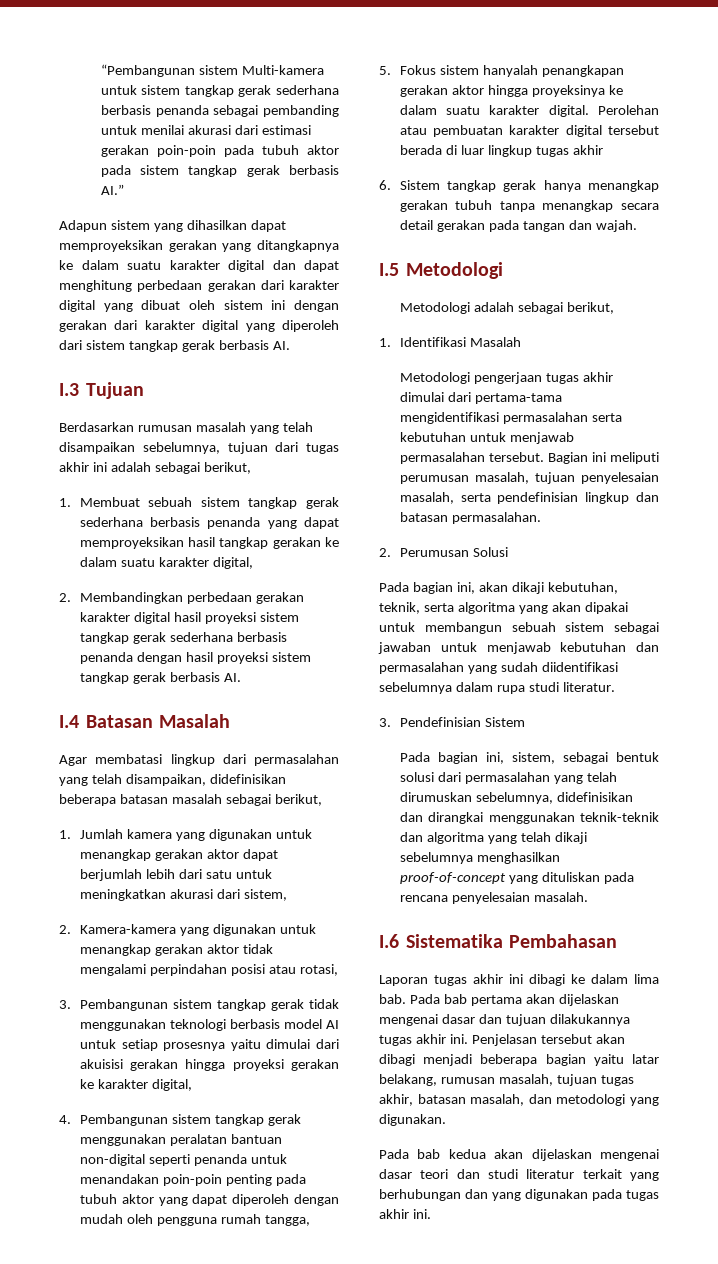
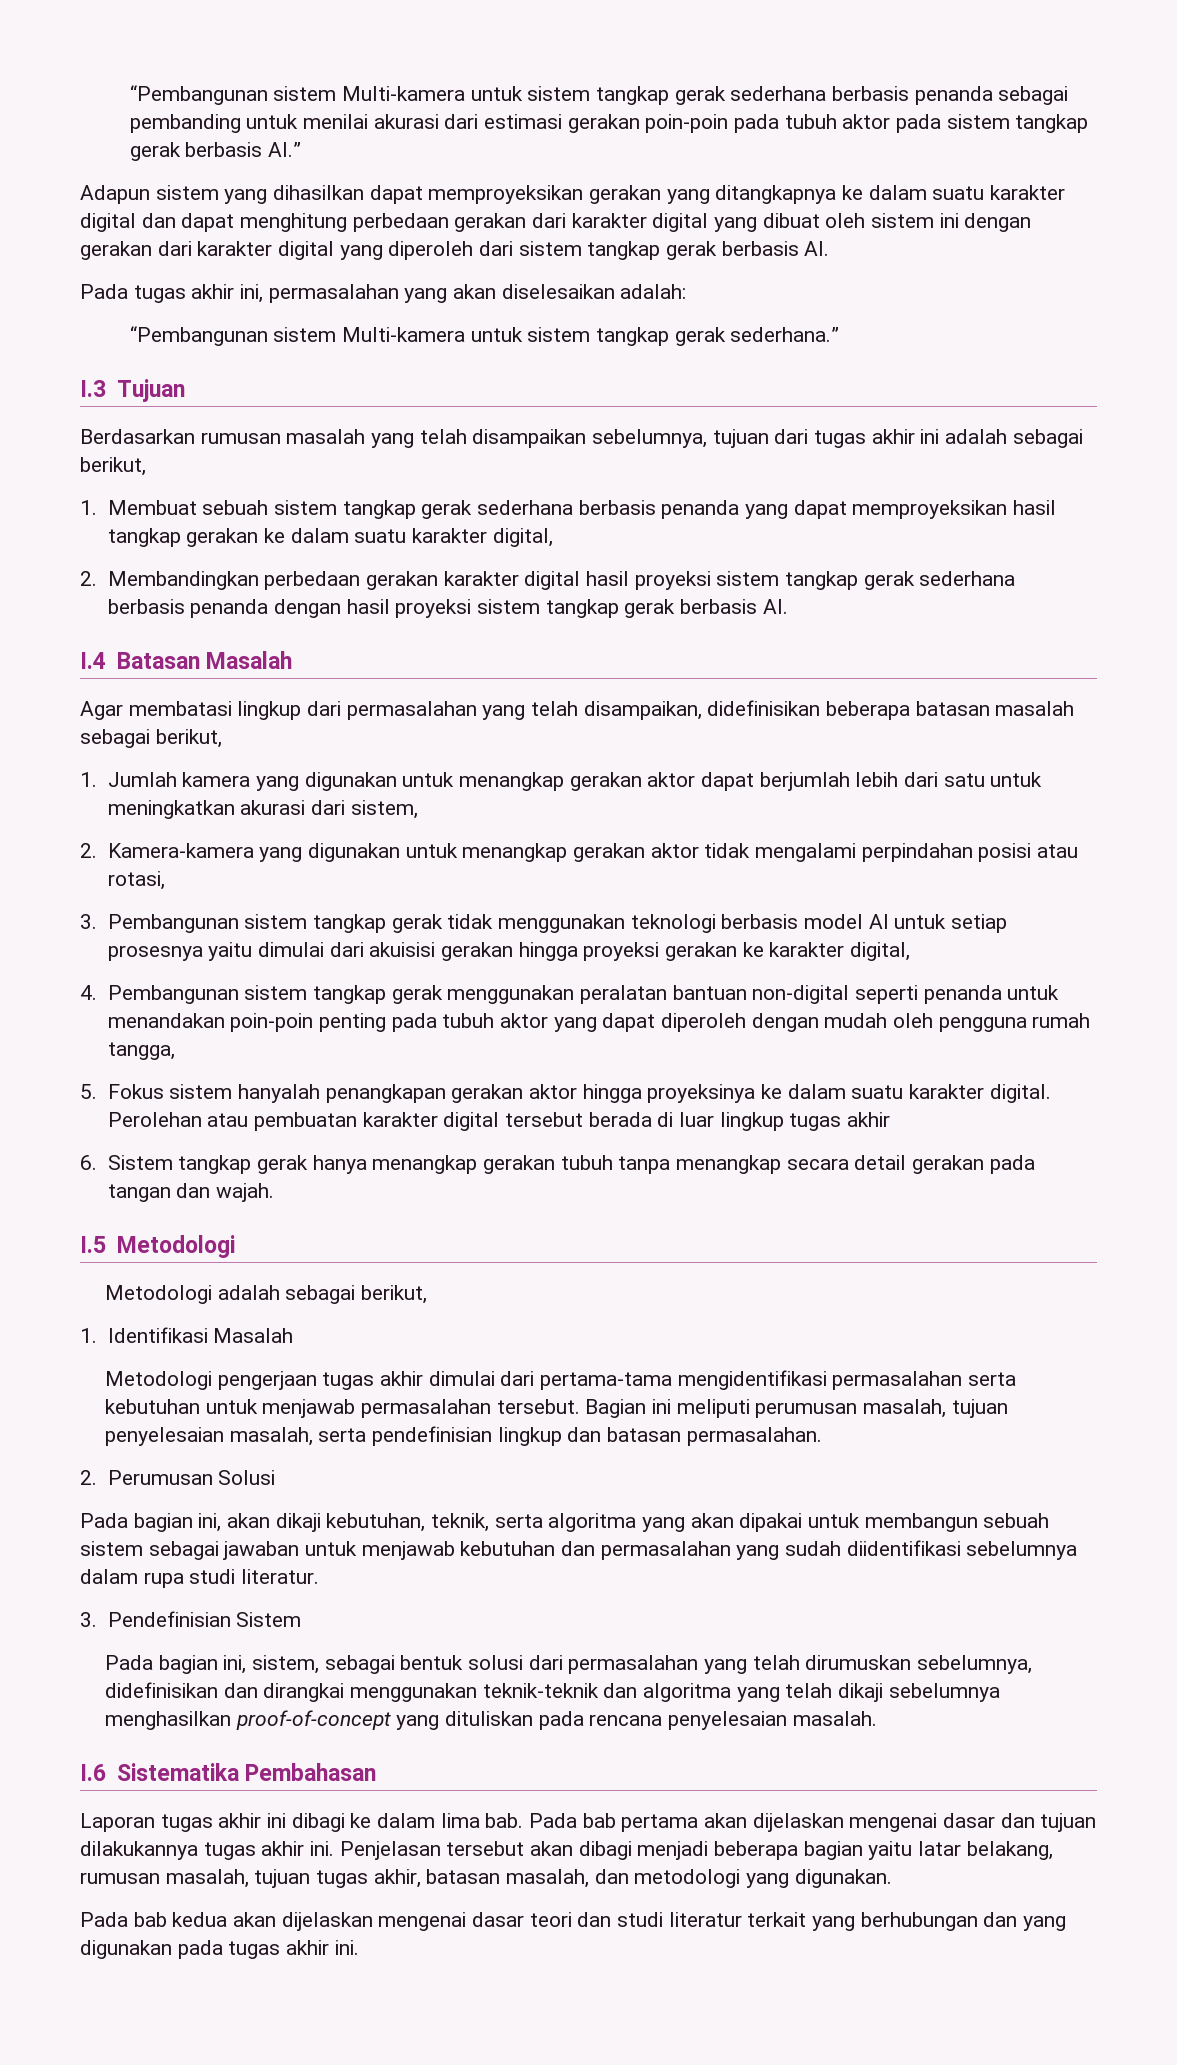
(290, 345) none -> [80,284,687,303] [129,326,840,346] // Pada tugas akhir ini, permasalahan yang akan diselesaikan adalah: // “Pembangunan sistem Multi-kamera untuk sistem tangkap gerak sederhana.”

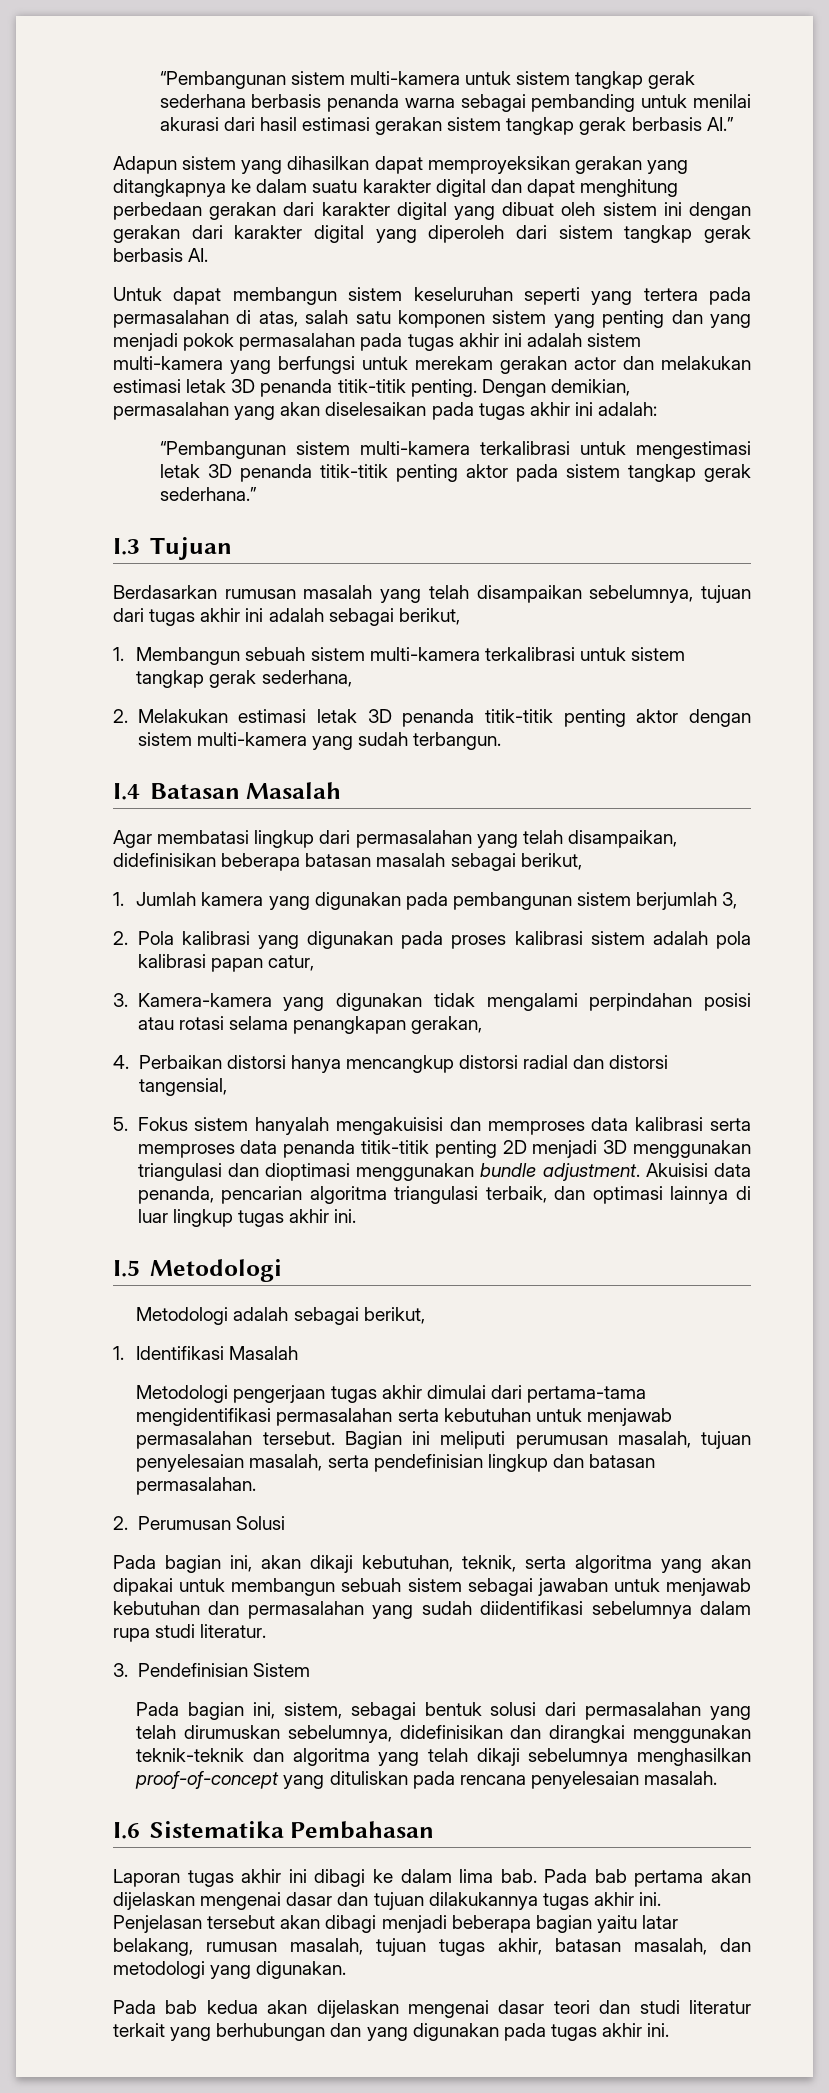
[129,85,466,105] “Pembangunan sistem Multi-kamera -> [159,71,460,89] “Pembangunan sistem multi-kamera
(993, 95) none -> [404,98,455,108] warna
(479, 121) none -> [259,117,297,131] hasil
[645,114,942,133] poin-poin pada tubuh aktor pada -> (443, 126) none
[80,284,687,303] [129,326,523,346] Pada tugas akhir ini, permasalahan yang akan diselesaikan adalah: // “Pembangunan sistem Multi-kamera untuk -> [113,287,751,305] [113,310,751,328] [113,333,642,351] [113,356,751,374] [113,379,630,397] [113,402,658,420] [159,441,752,459] [159,464,558,482] Untuk dapat membangun sistem keseluruhan seperti yang tertera pada permasalahan di atas, salah satu komponen sistem yang penting dan yang menjadi pokok permasalahan pada tugas akhir ini adalah sistem multi-kamera yang berfungsi untuk merekam gerakan actor dan melakukan estimasi letak 3D penanda titik-titik penting. Dengan demikian, permasalahan yang akan diselesaikan pada tugas akhir ini adalah: // “Pembangunan sistem multi-kamera terkalibrasi untuk mengestimasi letak 3D penanda titik-titik penting aktor pada
[107,500,1056,519] [107,528,553,547] [80,571,1016,590] [107,599,788,618] Membuat sebuah sistem tangkap gerak sederhana berbasis penanda yang dapat memproyeksikan hasil tangkap gerakan ke dalam suatu karakter digital, // 2. Membandingkan perbedaan gerakan karakter digital hasil proyeksi sistem tangkap gerak sederhana berbasis penanda dengan hasil proyeksi sistem tangkap gerak berbasis AI. -> [136,647,686,665] [136,670,352,688] [113,709,751,727] [137,732,502,750] Membangun sebuah sistem multi-kamera terkalibrasi untuk sistem tangkap gerak sederhana, // 2. Melakukan estimasi letak 3D penanda titik-titik penting aktor dengan sistem multi-kamera yang sudah terbangun.
[402,772,1043,791] [107,800,418,819] [80,843,699,862] untuk menangkap gerakan aktor dapat berjumlah lebih dari satu untuk meningkatkan akurasi dari sistem, // 2. Kamera-kamera yang digunakan untuk menangkap gerakan aktor -> [405,892,738,910] [113,931,751,949] [137,954,314,972] [113,993,422,1011] pada pembangunan sistem berjumlah 3, // 2. Pola kalibrasi yang digunakan pada proses kalibrasi sistem adalah pola kalibrasi papan catur, // 3. Kamera-kamera yang digunakan
[107,871,165,890] [80,914,1007,933] [107,942,910,961] [80,985,1060,1004] [107,1013,1091,1032] [107,1042,175,1060] [80,1084,1051,1103] [107,1112,652,1131] rotasi, // 3. Pembangunan sistem tangkap gerak tidak menggunakan teknologi berbasis model AI untuk setiap prosesnya yaitu dimulai dari akuisisi gerakan hingga proyeksi gerakan ke karakter digital, // 4. Pembangunan sistem tangkap gerak menggunakan peralatan bantuan non-digital seperti penanda untuk menandakan poin-poin penting pada tubuh aktor yang dapat diperoleh dengan mudah oleh pengguna rumah tangga, // 5. Fokus sistem hanyalah penangkapan gerakan aktor hingga proyeksinya ke dalam suatu karakter digital. Perolehan atau pembuatan karakter digital tersebut berada -> [178,1016,483,1034] [113,1055,669,1073] [138,1078,227,1096] [113,1117,751,1135] [137,1140,751,1158] [137,1163,751,1181] [137,1186,729,1204] rotasi selama penangkapan gerakan, // 4. Perbaikan distorsi hanya mencangkup distorsi radial dan distorsi tangensial, // 5. Fokus sistem hanyalah mengakuisisi dan memproses data kalibrasi serta memproses data penanda titik-titik penting 2D menjadi 3D menggunakan triangulasi dan dioptimasi menggunakan bundle adjustment. Akuisisi data penanda, pencarian algoritma triangulasi terbaik, dan optimasi lainnya
[80,1155,1035,1174] [107,1183,274,1202] // 6. Sistem tangkap gerak hanya menangkap gerakan tubuh tanpa menangkap secara detail gerakan pada tangan dan wajah. -> [334,1209,357,1223] ini.

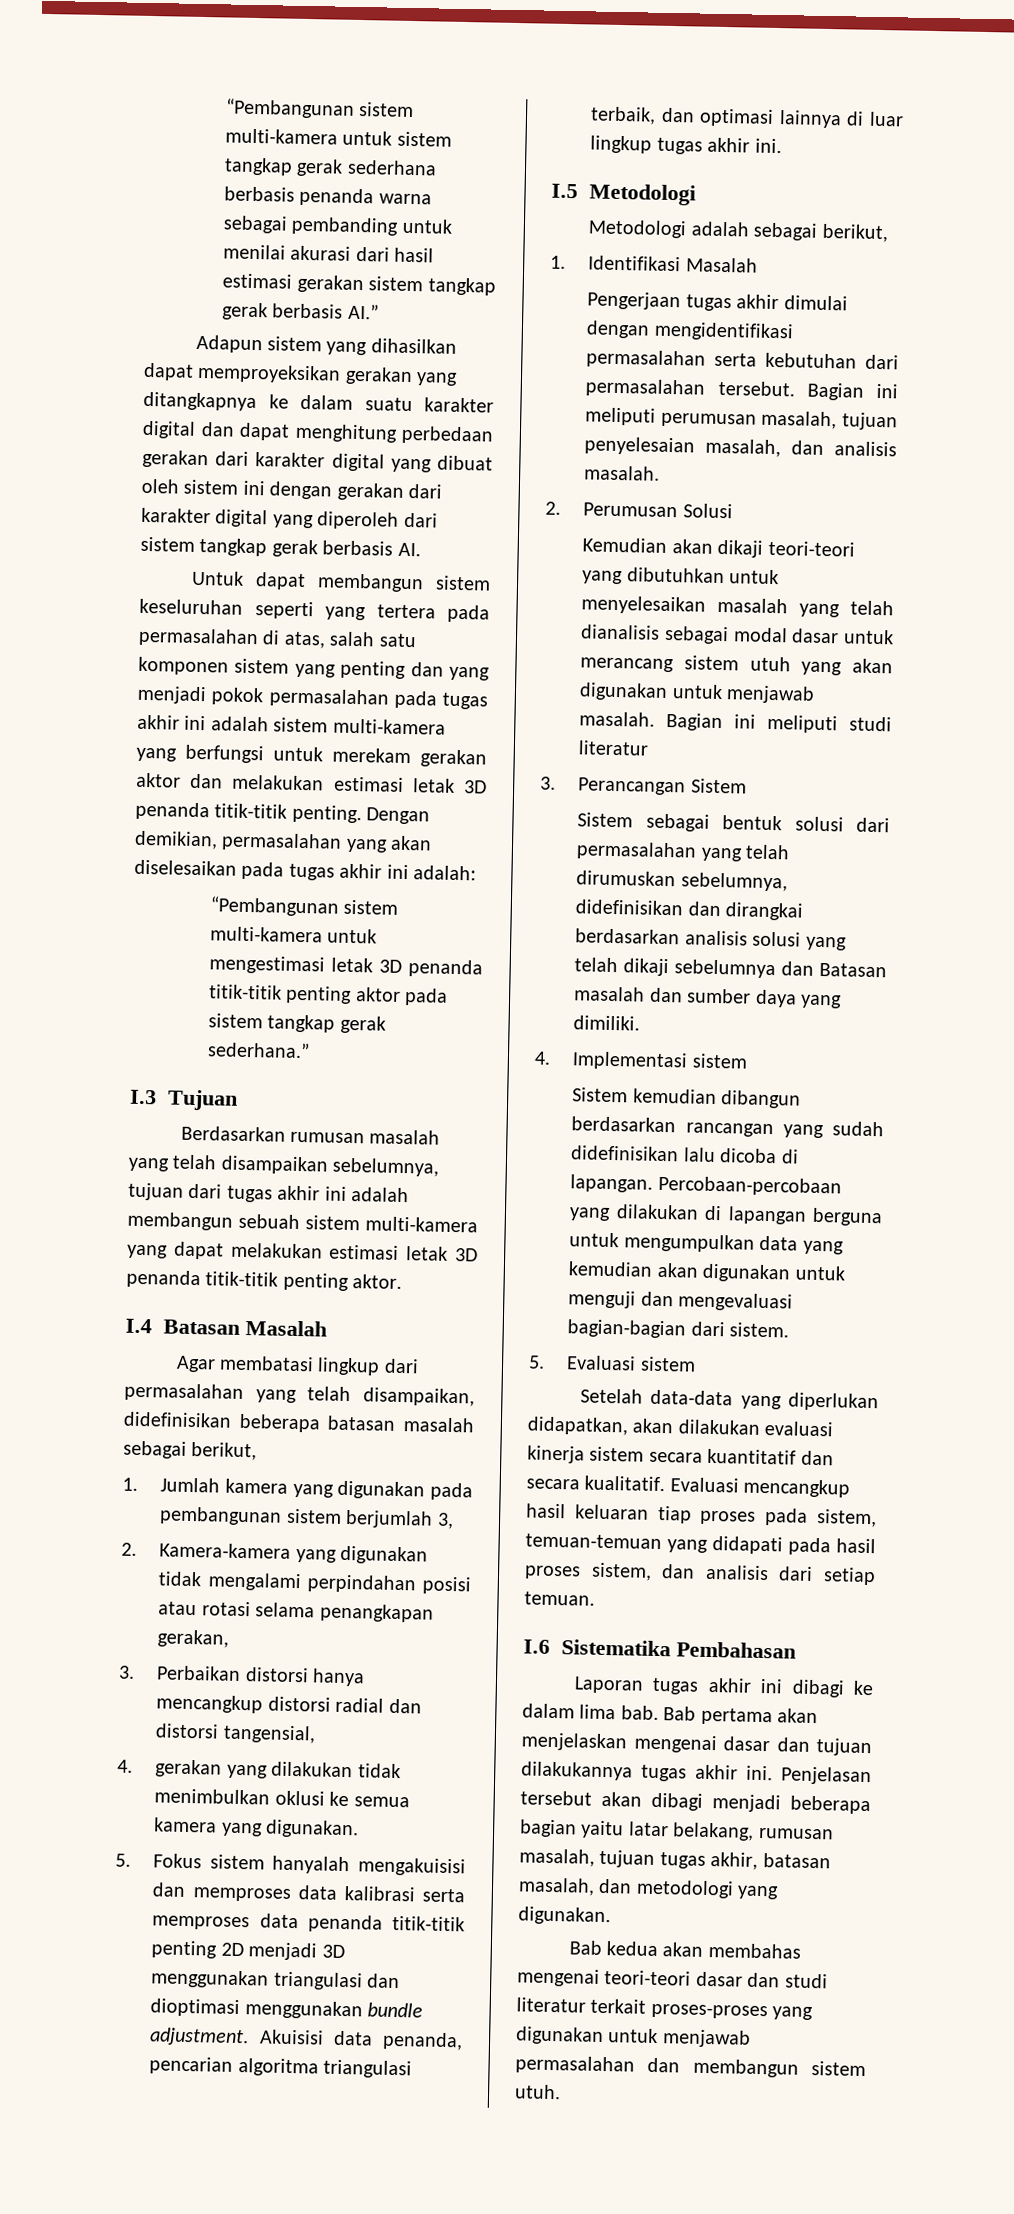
[574,357,616,370] actor -> [136,772,181,788] aktor
[479,441,570,455] terkalibrasi -> (323, 934) none
[328,608,460,626] [113,647,686,665] [136,670,352,688] [113,709,228,723] sebagai berikut, // 1. Membangun sebuah sistem multi-kamera terkalibrasi untuk sistem tangkap gerak sederhana, // 2. Melakukan -> [127,1211,478,1233] [127,1241,323,1260] membangun sebuah sistem multi-kamera yang dapat melakukan
[636,709,751,727] [137,732,502,750] aktor dengan sistem multi-kamera yang sudah terbangun. -> [352,1274,403,1290] aktor.
[137,931,751,949] [137,954,314,972] [113,993,128,1007] Pola kalibrasi yang digunakan pada proses kalibrasi sistem adalah pola kalibrasi papan catur, // 3. -> (137, 1549) none
[113,1055,129,1069] 4. -> [118,1665,135,1679] 3.
(227, 1087) none -> [117,1759,401,1779] [154,1788,410,1808] [154,1817,360,1839] // 4. gerakan yang dilakukan tidak menimbulkan oklusi ke semua kamera yang digunakan.
[136,1385,326,1403] Metodologi pengerjaan -> [587,291,682,311] Pengerjaan
[490,1385,647,1403] dari pertama-tama -> [586,320,651,339] dengan
[535,1408,672,1426] untuk menjawab -> [865,354,899,370] dari
[327,1454,656,1472] [136,1477,257,1495] [113,1516,285,1530] [113,1555,751,1573] [113,1578,751,1596] [113,1601,752,1619] [113,1624,267,1642] [113,1663,248,1677] serta pendefinisian lingkup dan batasan permasalahan. // 2. Perumusan Solusi // Pada bagian ini, akan dikaji kebutuhan, teknik, serta algoritma yang akan dipakai untuk membangun sebuah sistem sebagai jawaban untuk menjawab kebutuhan dan permasalahan yang sudah diidentifikasi sebelumnya dalam rupa studi literatur. // 3. Pendefinisian -> [791,440,897,457] [584,465,661,481] [545,501,733,519] [582,537,855,558] [582,567,780,585] [581,595,894,618] [581,624,894,645] [580,655,893,676] [579,682,816,704] [579,711,892,734] [578,740,650,756] [540,776,687,796] dan analisis masalah. // 2. Perumusan Solusi // Kemudian akan dikaji teori-teori yang dibutuhkan untuk menyelesaikan masalah yang telah dianalisis sebagai modal dasar untuk merancang sistem utuh yang akan digunakan untuk menjawab masalah. Bagian ini meliputi studi literatur // 3. Perancangan
[136,1702,342,1720] Pada bagian ini, sistem, -> [577,812,634,828] Sistem
[633,1725,751,1743] [136,1748,752,1766] [135,1771,718,1789] menggunakan teknik-teknik dan algoritma yang telah dikaji sebelumnya menghasilkan proof-of-concept yang dituliskan pada rencana penyelesaian masalah. -> [575,928,847,951] [574,957,887,979] [574,986,843,1009] [573,1015,641,1031] [534,1051,748,1071] [572,1087,802,1109] [571,1116,884,1139] [571,1145,799,1164] [570,1174,842,1197] [569,1204,883,1227] [569,1232,844,1255] [568,1261,845,1283] [568,1290,794,1312] [567,1319,790,1339] [528,1355,696,1372] [579,1388,879,1412] [527,1416,835,1437] [527,1445,834,1466] [526,1475,851,1498] [526,1503,877,1528] [525,1533,876,1556] [524,1562,876,1586] [524,1591,595,1606] berdasarkan analisis solusi yang telah dikaji sebelumnya dan Batasan masalah dan sumber daya yang dimiliki. // 4. Implementasi sistem // Sistem kemudian dibangun berdasarkan rancangan yang sudah didefinisikan lalu dicoba di lapangan. Percobaan-percobaan yang dilakukan di lapangan berguna untuk mengumpulkan data yang kemudian akan digunakan untuk menguji dan mengevaluasi bagian-bagian dari sistem. // 5. Evaluasi sistem // Setelah data-data yang diperlukan didapatkan, akan dilakukan evaluasi kinerja sistem secara kuantitatif dan secara kualitatif. Evaluasi mencangkup hasil keluaran tiap proses pada sistem, temuan-temuan yang didapati pada hasil proses sistem, dan analisis dari setiap temuan.
[544,1869,627,1883] Pada bab -> [663,1706,697,1721] Bab
[113,1892,195,1910] dijelaskan -> [521,1732,627,1752] menjelaskan
[113,2000,751,2018] [113,2023,670,2041] Pada bab kedua akan dijelaskan mengenai dasar teori dan studi literatur terkait yang berhubungan dan yang digunakan pada tugas akhir ini. -> [568,1940,801,1959] [517,1968,828,1989] [516,1997,814,2021] [516,2026,751,2048] [515,2055,866,2078] [514,2084,561,2100] Bab kedua akan membahas mengenai teori-teori dasar dan studi literatur terkait proses-proses yang digunakan untuk menjawab permasalahan dan membangun sistem utuh.

